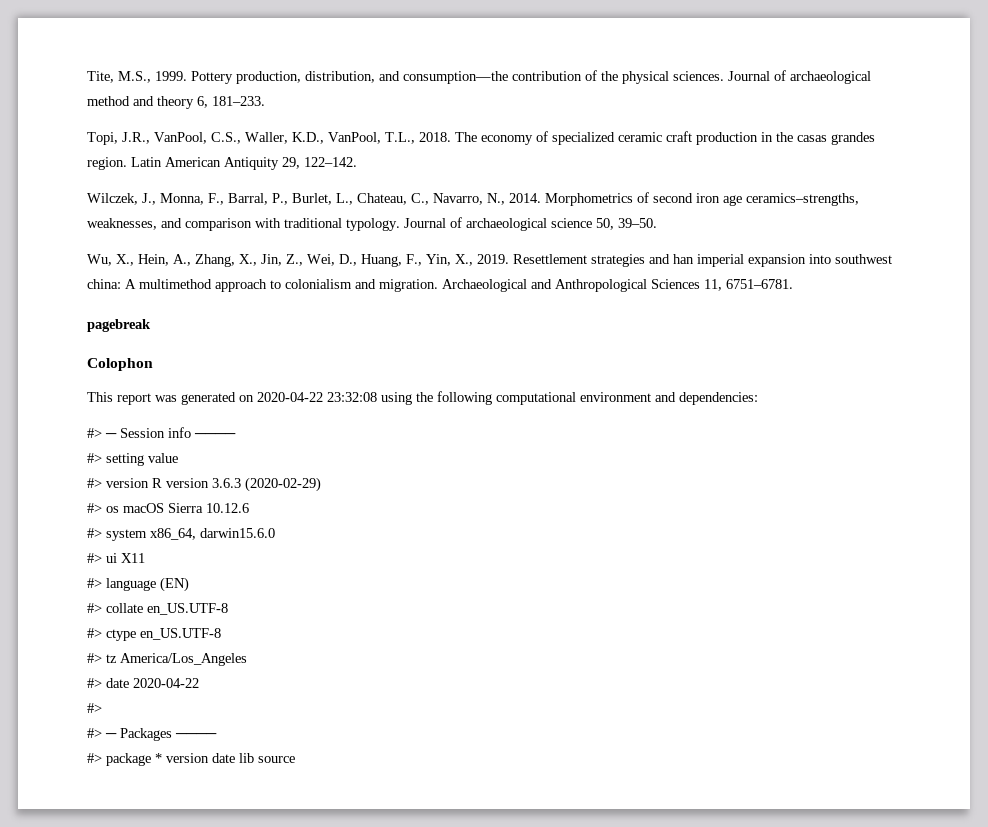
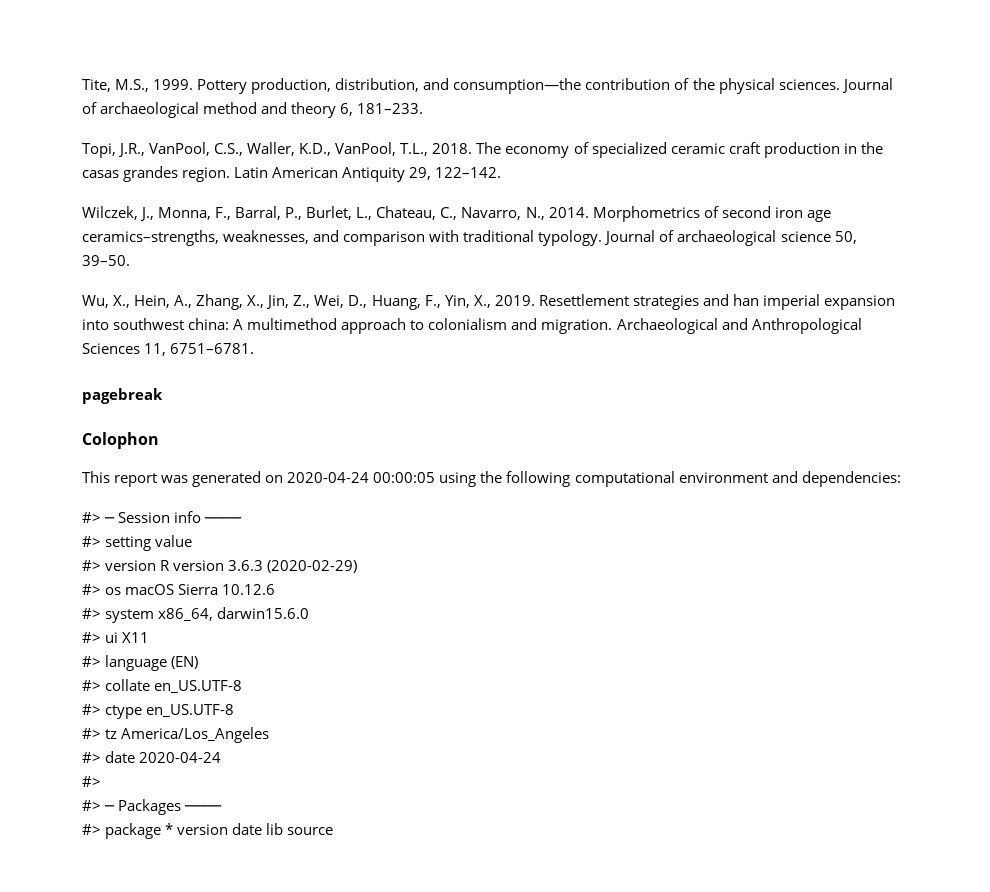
[257,392,377,402] 2020-04-22 23:32:08 -> [287,472,436,483] 2020-04-24 00:00:05
[133,678,199,688] 2020-04-22 -> [139,752,222,763] 2020-04-24

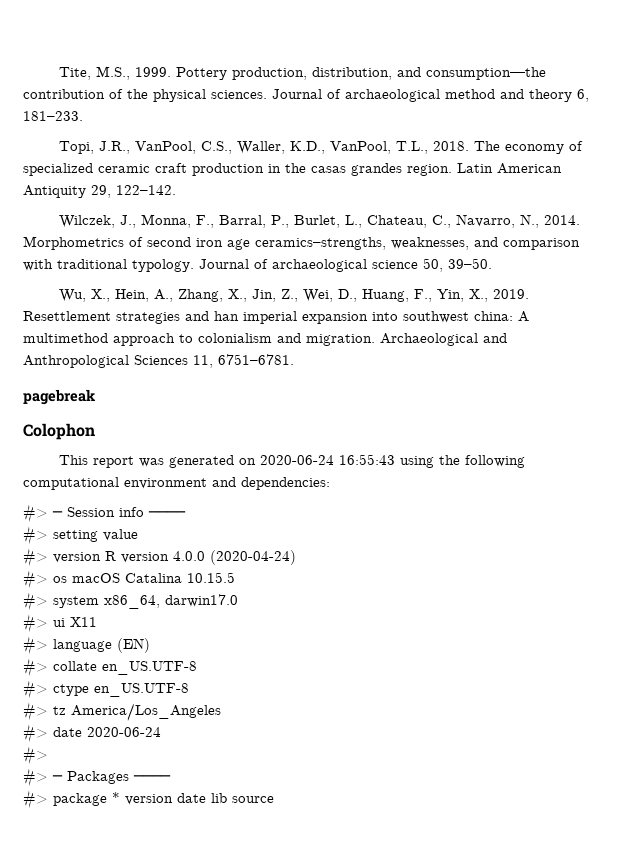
[287,472,436,483] 2020-04-24 00:00:05 -> [260,454,396,465] 2020-06-24 16:55:43
[228,560,358,573] 3.6.3 (2020-02-29) -> [173,550,296,565] 4.0.0 (2020-04-24)
[178,584,276,595] Sierra 10.12.6 -> [125,572,235,583] Catalina 10.15.5
[217,607,310,619] darwin15.6.0 -> [165,594,238,607] darwin17.0
[139,752,222,763] 2020-04-24 -> [87,727,161,737] 2020-06-24

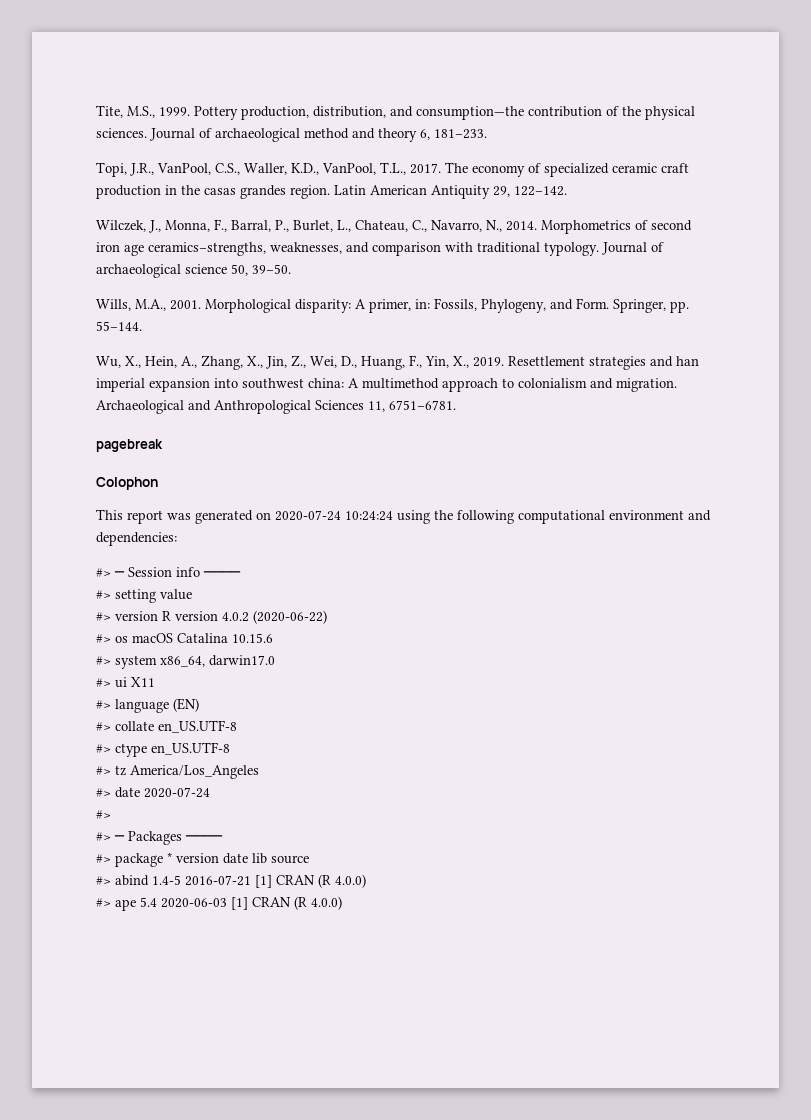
[433,141,470,151] 2018. -> [410,163,441,174] 2017.
(492, 263) none -> [96,298,689,313] [96,321,142,331] // Wills, M.A., 2001. Morphological disparity: A primer, in: Fossils, Phylogeny, and Form. Springer, pp. 55–144.
[260,454,396,465] 2020-06-24 16:55:43 -> [275,510,393,521] 2020-07-24 10:24:24
[173,550,296,565] 4.0.0 (2020-04-24) -> [222,610,327,624] 4.0.2 (2020-06-22)
[187,572,235,583] 10.15.5 -> [232,633,273,643] 10.15.6
[87,727,161,737] 2020-06-24 -> [144,787,210,798] 2020-07-24
(274, 799) none -> [96,874,366,888] [96,896,342,911] // #> abind 1.4-5 2016-07-21 [1] CRAN (R 4.0.0) // #> ape 5.4 2020-06-03 [1] CRAN (R 4.0.0)

